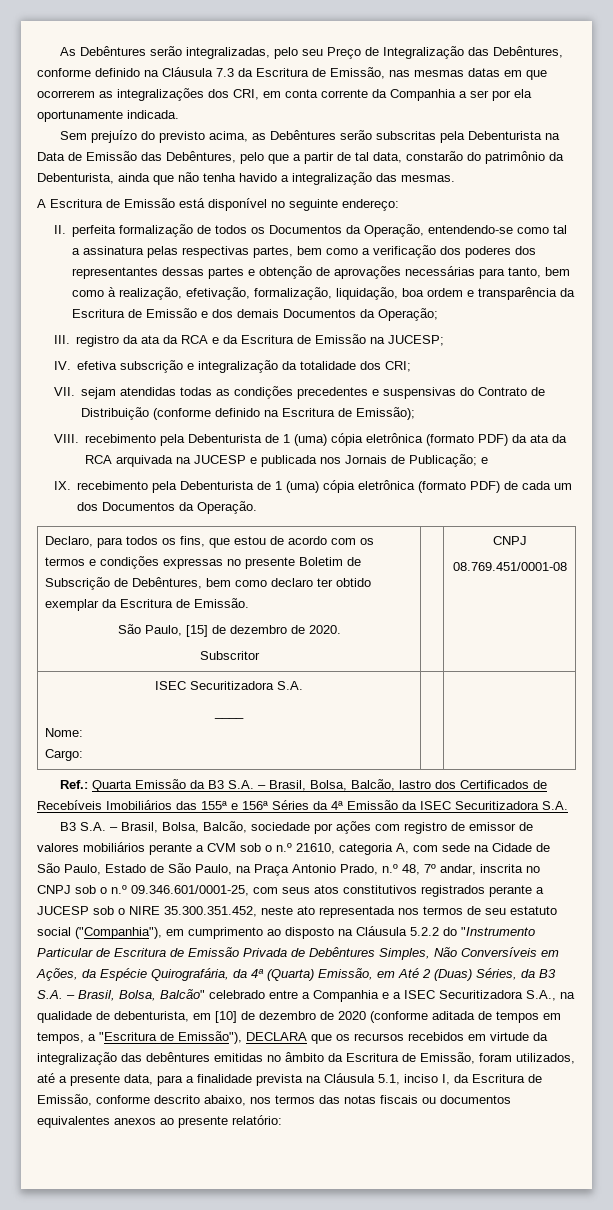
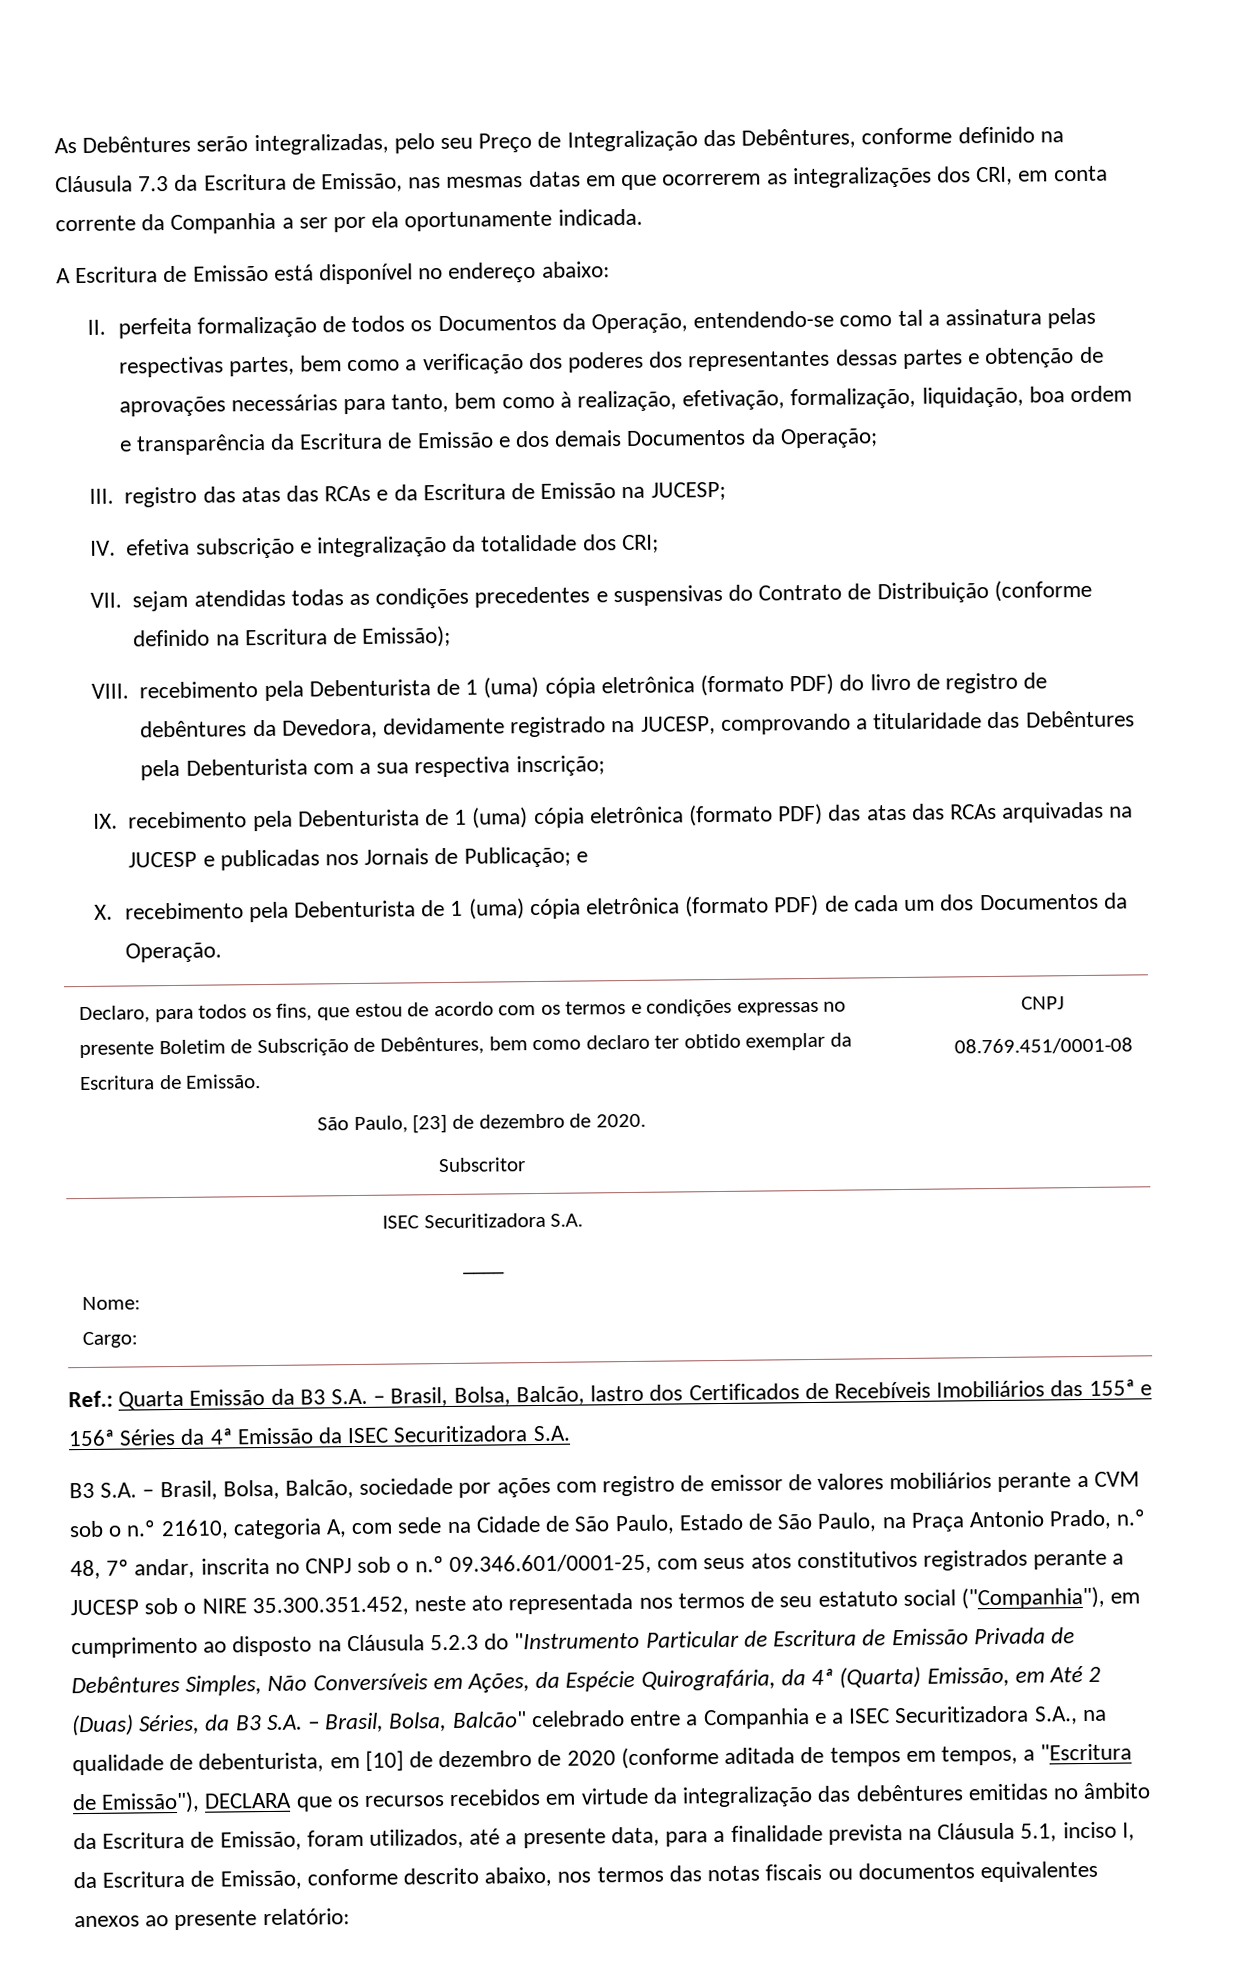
[59,130,560,143] [37,151,564,164] [37,172,455,185] // Sem prejuízo do previsto acima, as Debêntures serão subscritas pela Debenturista na Data de Emissão das Debêntures, pelo que a partir de tal data, constarão do patrimônio da Debenturista, ainda que não tenha havido a integralização das mesmas. -> (643, 217) none
[289,199,399,211] seguinte endereço: -> [448,261,610,283] endereço abaixo:
[123,335,209,344] da ata da RCA -> [202,485,372,503] das atas das RCAs
[512,434,568,443] [85,455,174,467] da ata da RCA arquivada -> [839,672,1048,694] [140,710,1135,739] [140,755,605,781] [92,801,1105,832] do livro de registro de debêntures da Devedora, devidamente registrado na JUCESP, comprovando a titularidade das Debêntures pela Debenturista com a sua respectiva inscrição; // IX. recebimento pela Debenturista de 1 (uma) cópia eletrônica (formato PDF) das atas das RCAs arquivadas
[261,455,318,467] publicada -> [219,849,320,871] publicadas
[53,481,71,490] IX. -> [93,904,113,920] X.
[185,625,208,637] [15] -> [412,1113,448,1134] [23]
[410,927,439,936] 5.2.2 -> [430,1634,480,1651] 5.2.3

